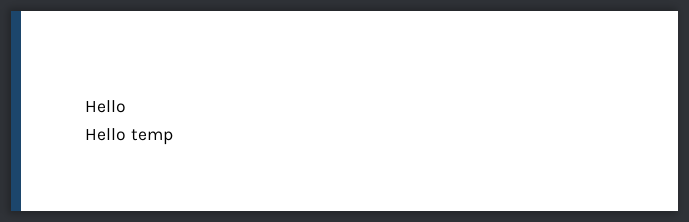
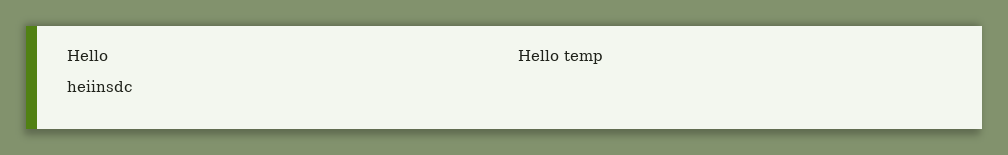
[85,100,126,113] Hello -> [67,50,108,61] [67,80,132,92] Hello // heiinsdc

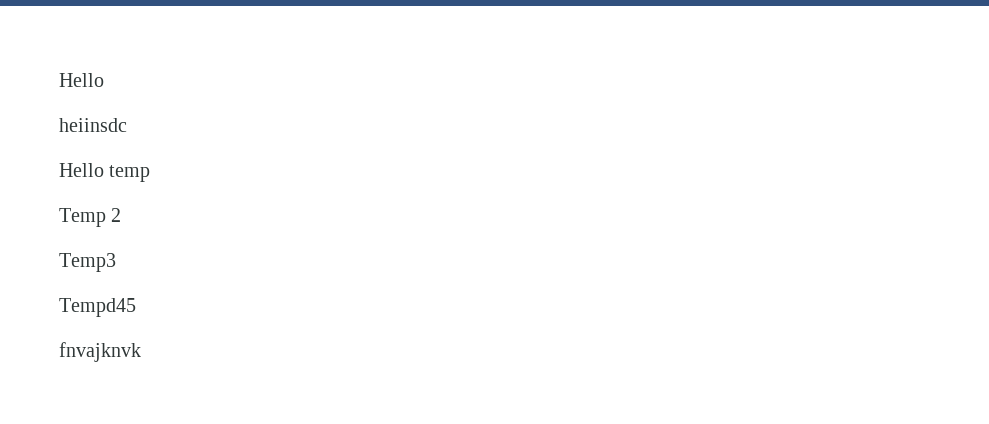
(603, 57) none -> [59,208,122,227] [59,253,116,272] [59,298,136,317] [59,342,141,362] // Temp 2 // Temp3 // Tempd45 // fnvajknvk

